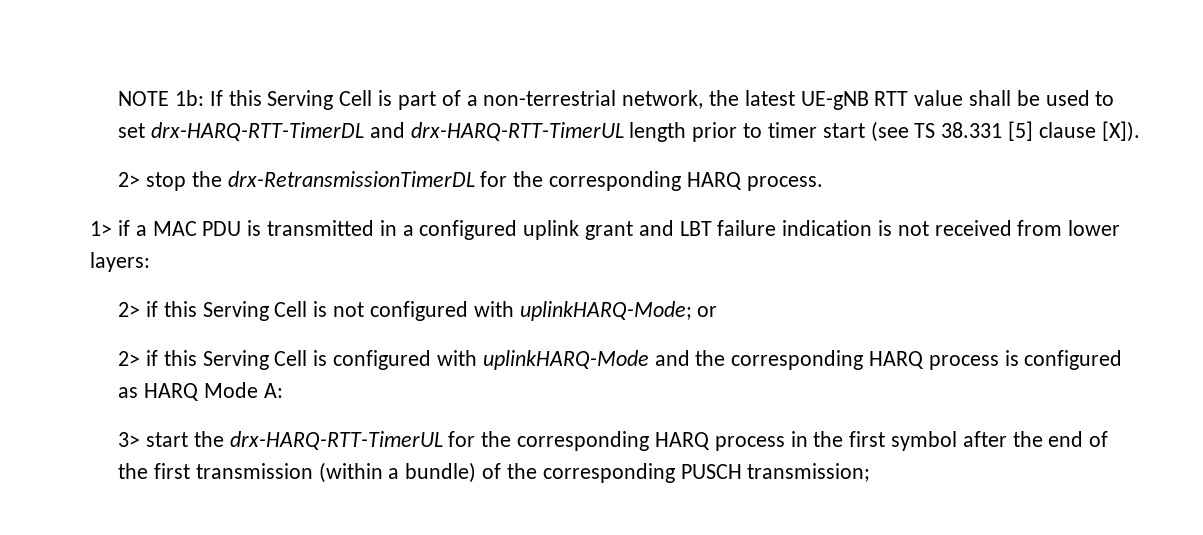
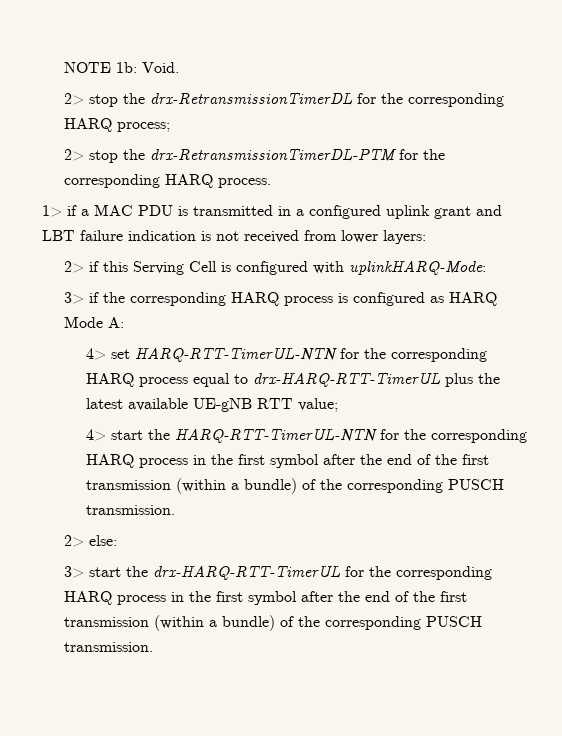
[209,90,1115,110] [118,121,1140,142] If this Serving Cell is part of a non-terrestrial network, the latest UE-gNB RTT value shall be used to set drx-HARQ-RTT-TimerDL and drx-HARQ-RTT-TimerUL length prior to timer start (see TS 38.331 [5] clause [X]). -> [142,62,180,73] Void.
(742, 181) none -> [117,122,171,132] [64,148,446,163] [64,174,214,188] process; // 2> stop the drx-RetransmissionTimerDL-PTM for the corresponding HARQ
[333,301,718,321] [118,350,690,370] not configured with uplinkHARQ-Mode; or // 2> if this Serving Cell is configured with uplinkHARQ-Mode and -> [236,260,487,275] [64,292,100,304] configured with uplinkHARQ-Mode: // 3> if
(283, 390) none -> [86,347,488,362] [86,372,501,387] [86,398,339,412] [86,428,528,443] [86,454,490,468] [86,478,505,494] [86,505,176,515] [64,535,118,547] // 4> set HARQ-RTT-TimerUL-NTN for the corresponding HARQ process equal to drx-HARQ-RTT-TimerUL plus the latest available UE-gNB RTT value; // 4> start the HARQ-RTT-TimerUL-NTN for the corresponding HARQ process in the first symbol after the end of the first transmission (within a bundle) of the corresponding PUSCH transmission. // 2> else:
[747,463,871,482] transmission; -> [64,642,154,652] transmission.

